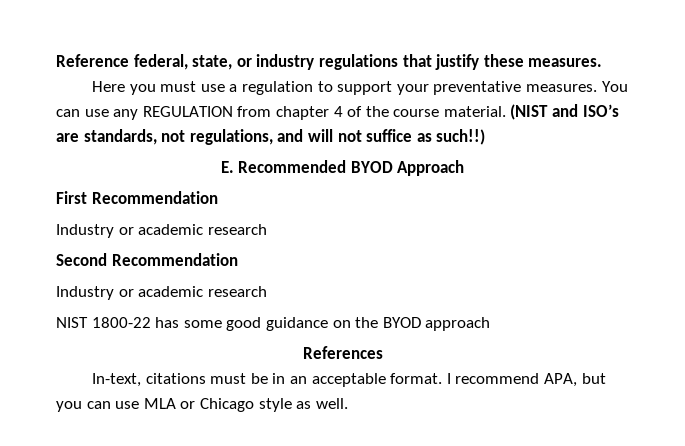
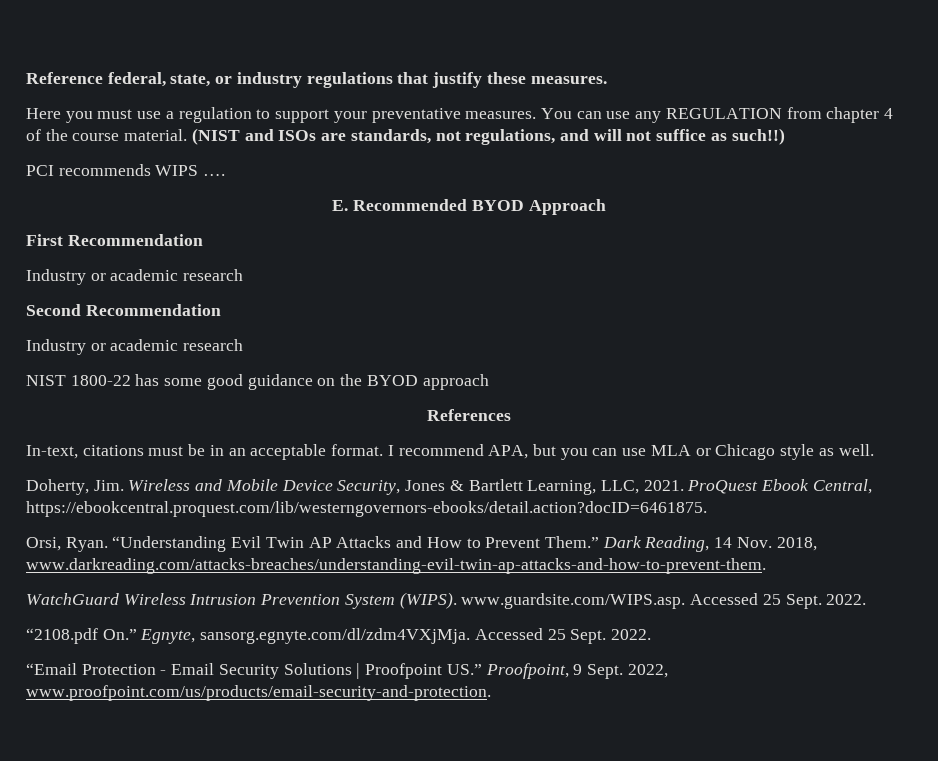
[582,104,619,117] ISO’s -> [278,130,317,141] ISOs
(486, 137) none -> [26,164,226,176] // PCI recommends WIPS ….
(348, 403) none -> [26,479,872,495] [26,501,707,517] [26,536,817,552] [26,558,766,574] [26,592,867,609] [26,628,652,644] [26,663,668,679] [26,685,491,701] // Doherty, Jim. Wireless and Mobile Device Security, Jones & Bartlett Learning, LLC, 2021. ProQuest Ebook Central, https://ebookcentral.proquest.com/lib/westerngovernors-ebooks/detail.action?docID=6461875. // Orsi, Ryan. “Understanding Evil Twin AP Attacks and How to Prevent Them.” Dark Reading, 14 Nov. 2018, www.darkreading.com/attacks-breaches/understanding-evil-twin-ap-attacks-and-how-to-prevent-them. // WatchGuard Wireless Intrusion Prevention System (WIPS). www.guardsite.com/WIPS.asp. Accessed 25 Sept. 2022. // “2108.pdf On.” Egnyte, sansorg.egnyte.com/dl/zdm4VXjMja. Accessed 25 Sept. 2022. // “Email Protection - Email Security Solutions | Proofpoint US.” Proofpoint, 9 Sept. 2022, www.proofpoint.com/us/products/email-security-and-protection.

